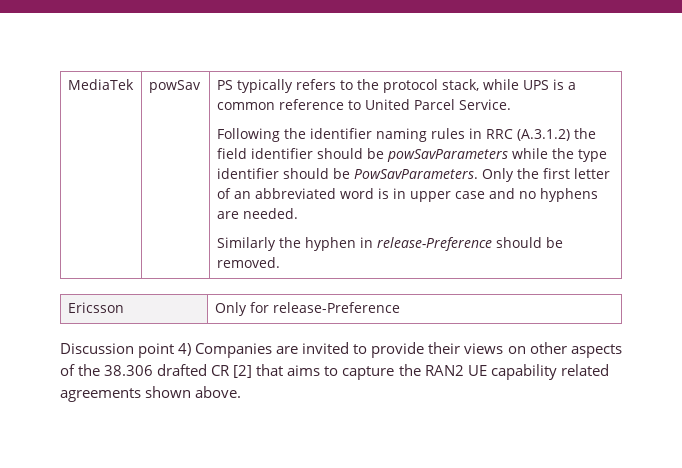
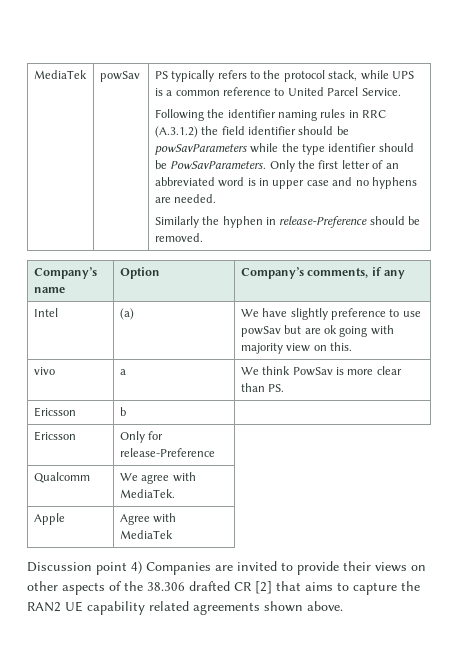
[67,302,124,313] [214,302,400,316] Ericsson | Only for release-Preference -> [33,267,97,279] [33,287,65,293] [119,267,160,279] [240,267,406,279] [33,308,58,317] [119,308,134,320] [240,308,421,320] [240,325,394,337] [240,342,353,354] [33,367,55,375] [119,369,126,375] [240,366,402,376] [240,383,285,392] [33,407,76,417] [119,407,126,416] [33,431,76,441] [119,431,164,443] [119,448,215,457] [33,472,90,483] [119,472,196,484] [119,489,175,498] [33,513,65,525] [119,513,177,525] [119,530,173,539] Company’s name | Option | Company’s comments, if any // Intel | (a) | We have slightly preference to use powSav but are ok going with majority view on this. // vivo | a | We think PowSav is more clear than PS. // Ericsson | b | // Ericsson | Only for release-Preference // Qualcomm | We agree with MediaTek. // Apple | Agree with MediaTek

